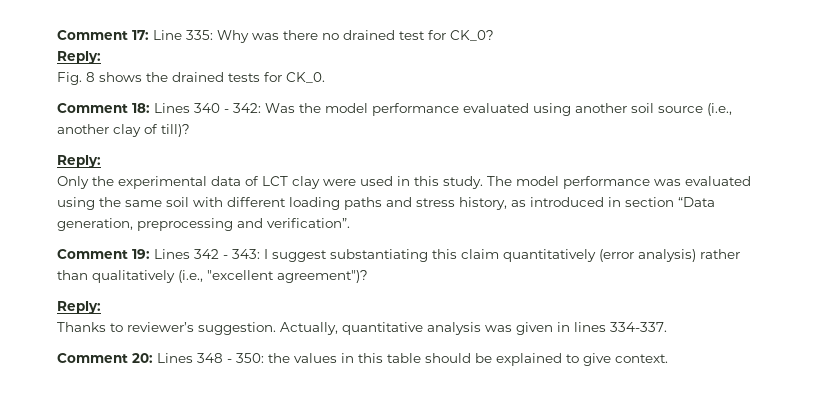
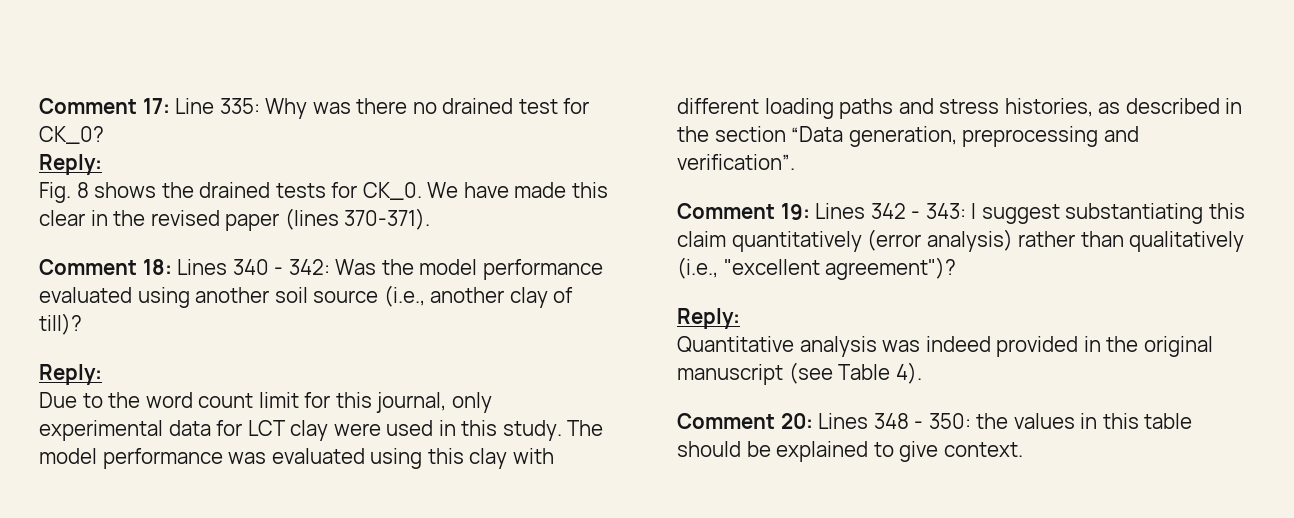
(325, 77) none -> [427,182,608,198] [39,208,431,231] We have made this clear in the revised paper (lines 370-371).
[57,176,114,189] Only the -> [39,392,492,413] Due to the word count limit for this journal, only
[245,176,259,186] of -> [216,420,243,436] for
[99,197,189,207] the same soil -> [427,448,508,469] this clay
[459,197,621,210] history, as introduced in -> [1004,98,1243,117] [677,126,709,142] histories, as described in the
[57,322,667,335] Thanks to reviewer’s suggestion. Actually, quantitative analysis was given in lines 334-337. -> [677,336,1213,357] [677,362,922,385] Quantitative analysis was indeed provided in the original manuscript (see Table 4).

